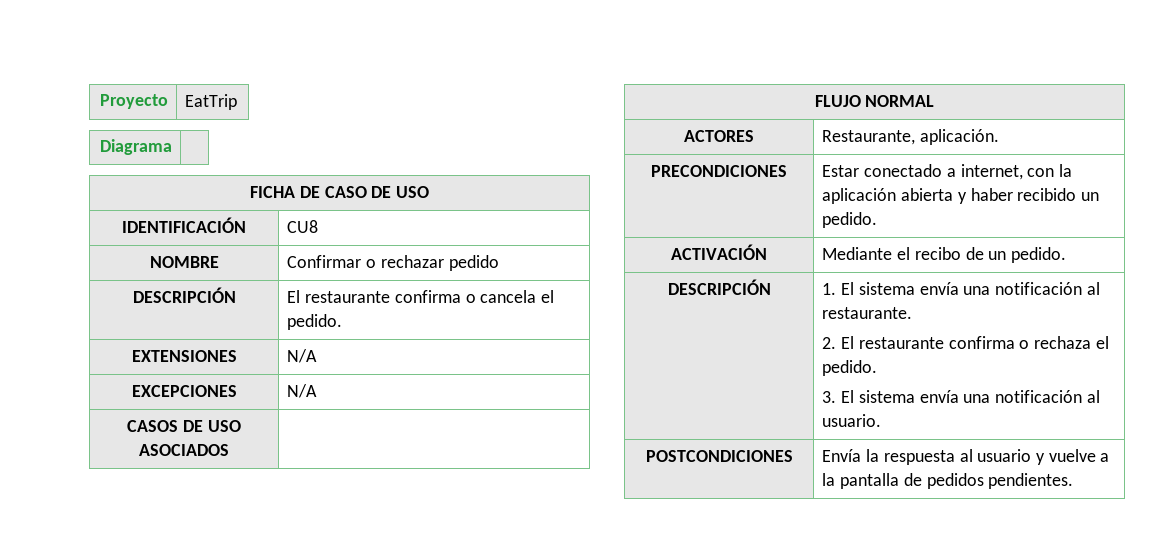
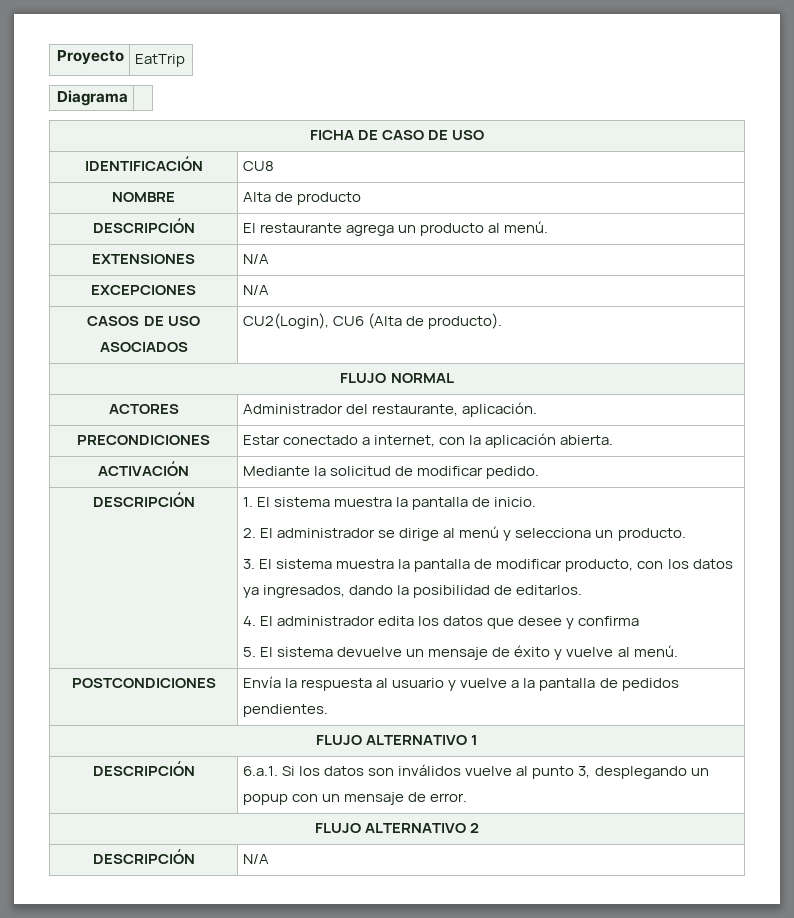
[287,255,499,271] Confirmar o rechazar pedido -> [243,192,362,205] Alta de producto
[394,290,554,303] [287,314,343,330] confirma o cancela el pedido. -> [346,221,549,236] agrega un producto al menú.
(229, 450) none -> [243,313,503,329] CU2(Login), CU6 (Alta de producto).
[822,130,916,145] Restaurante, -> [243,404,459,416] Administrador del restaurante,
[901,188,1099,204] [822,212,878,228] [671,244,767,260] [822,247,1007,260] abierta y haber recibido un pedido. // ACTIVACIÓN | Mediante el recibo de un -> [560,435,614,445] [98,461,189,476] [243,466,484,476] abierta. // ACTIVACIÓN | Mediante la solicitud de modificar
[919,282,1100,295] [822,307,913,319] [822,336,1109,349] [822,360,878,376] [822,390,1100,403] [822,414,882,427] envía una notificación al restaurante. // 2. El restaurante confirma o rechaza el pedido. // 3. El sistema envía una notificación al usuario. -> [334,497,537,510] [243,526,686,541] [243,559,733,572] [243,585,583,598] [243,616,640,629] [243,645,678,660] muestra la pantalla de inicio. // 2. El administrador se dirige al menú y selecciona un producto. // 3. El sistema muestra la pantalla de modificar producto, con los datos ya ingresados, dando la posibilidad de editarlos. // 4. El administrador edita los datos que desee y confirma // 5. El sistema devuelve un mensaje de éxito y vuelve al menú.
(1074, 481) none -> [315,735,479,745] [92,761,195,776] [243,764,709,779] [243,792,468,805] [314,823,480,833] [92,849,195,864] [243,854,270,864] // FLUJO ALTERNATIVO 1 // DESCRIPCIÓN | 6.a.1. Si los datos son inválidos vuelve al punto 3, desplegando un popup con un mensaje de error. // FLUJO ALTERNATIVO 2 // DESCRIPCIÓN | N/A

